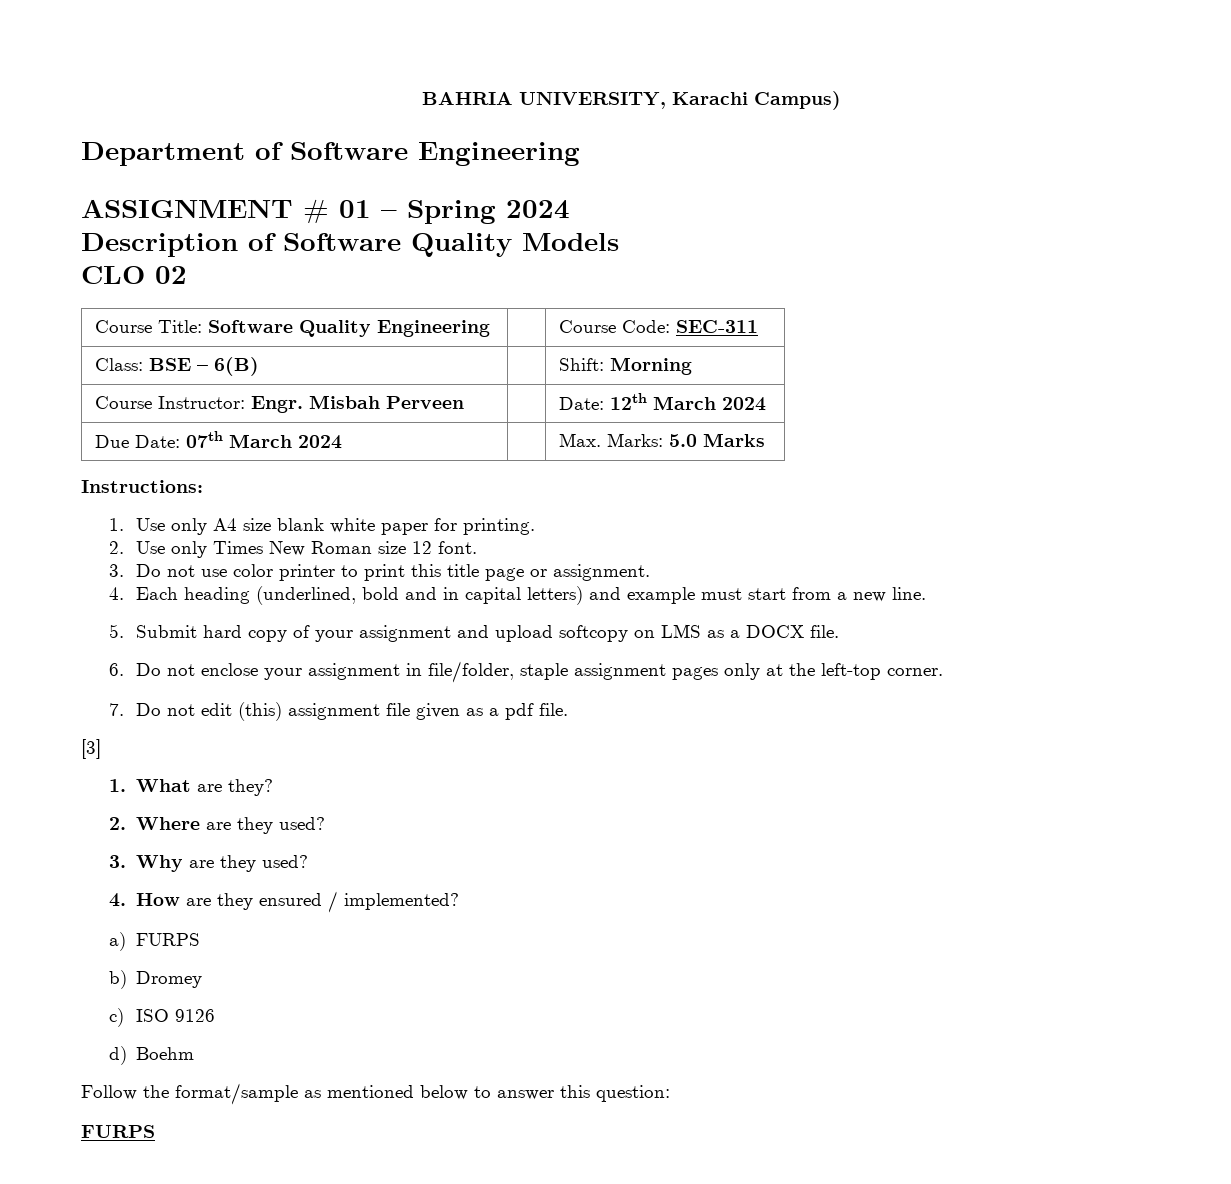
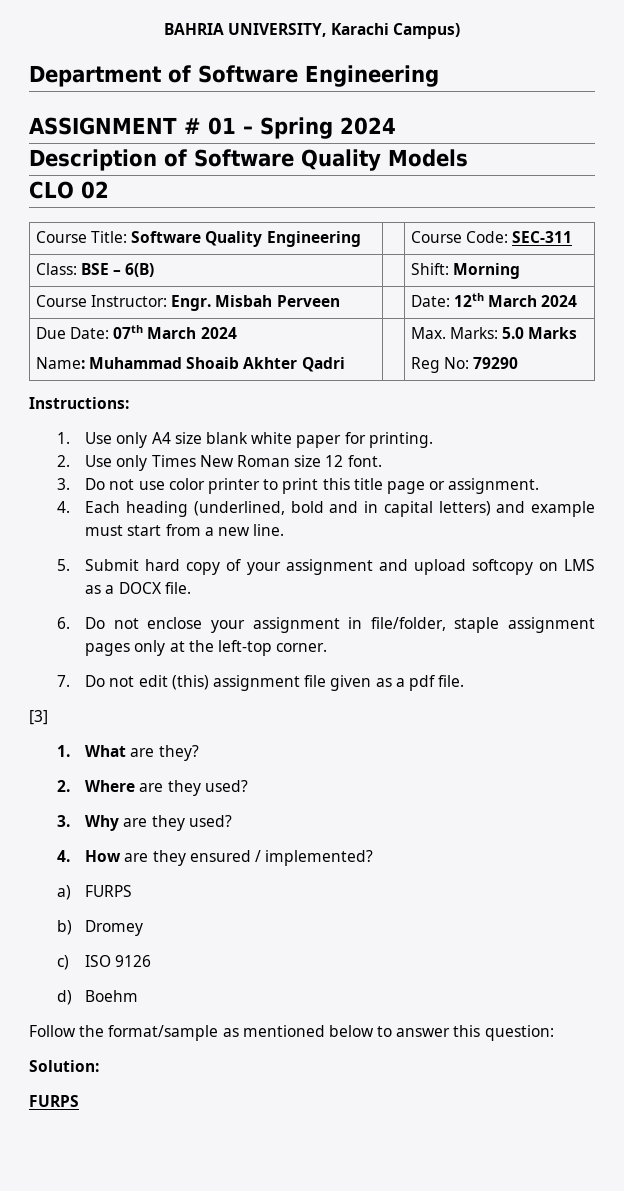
(343, 442) none -> [35,357,345,372] // Name: Muhammad Shoaib Akhter Qadri
(766, 440) none -> [410,357,519,373] // Reg No: 79290
(670, 1093) none -> [29,1060,99,1072] // Solution:

